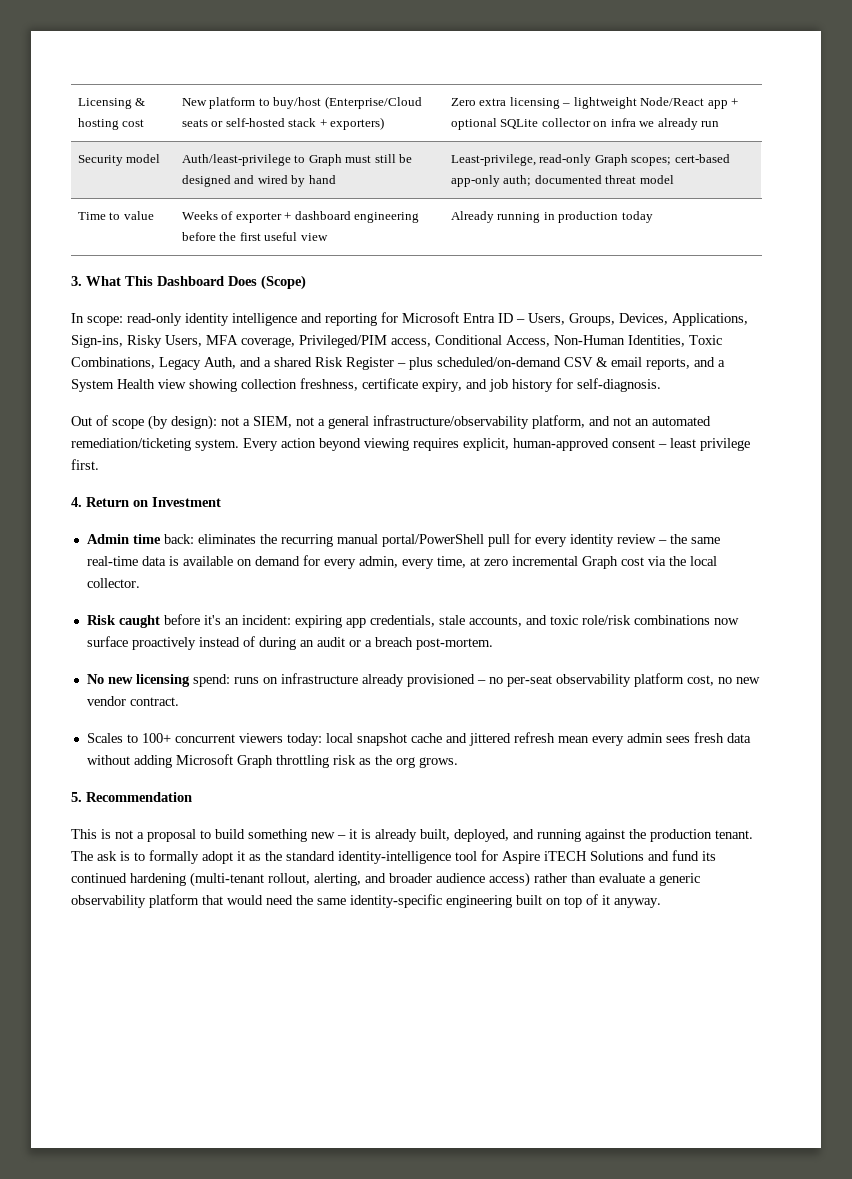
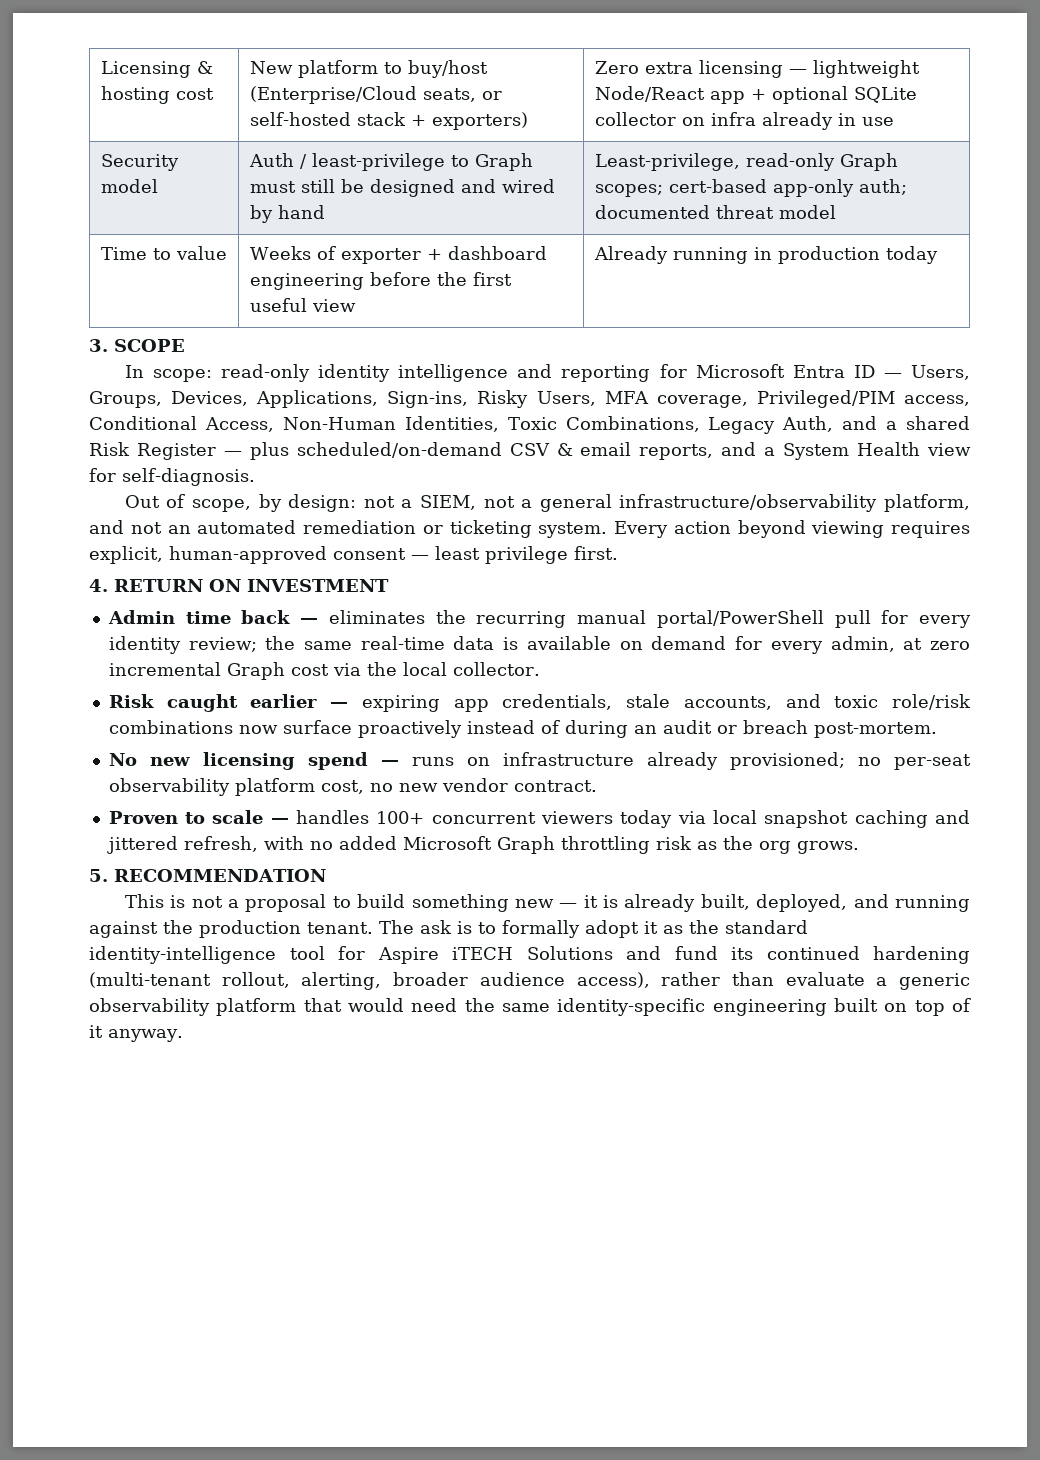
[181,119,208,127] seats -> [422,88,476,102] seats,
[562,103,571,106] – -> [788,69,807,74] —
[639,118,720,130] we already run -> [761,112,894,130] already in use
[181,154,291,166] Auth/least-privilege -> [248,153,445,171] Auth / least-privilege
[86,275,306,290] What This Dashboard Does (Scope) -> [114,339,185,352] SCOPE
[516,319,525,323] – -> [883,373,902,378] —
[397,363,406,367] – -> [223,451,242,456] —
[189,378,553,392] showing collection freshness, certificate expiry, and job history -> (971, 449) none
[112,415,217,430] scope (by design): -> [192,494,357,512] scope, by design:
[71,438,191,451] remediation/ticketing -> [303,520,532,538] remediation or ticketing
[658,444,667,448] – -> [411,555,429,560] —
[86,497,221,507] Return on Investment -> [114,579,389,592] RETURN ON INVESTMENT
[163,534,194,544] back: -> [241,610,319,624] back —
[616,534,667,544] review – -> [188,637,257,652] review;
[401,556,466,569] every time, -> (895, 644) none
[163,614,291,625] before it's an incident: -> [250,694,349,708] earlier —
[364,640,372,647] a -> (737, 729) none
[192,674,230,687] spend: -> [307,752,399,770] spend —
[406,674,486,687] provisioned – -> [729,752,845,770] provisioned;
[86,733,138,743] Scales to -> [108,810,370,824] Proven to scale — handles
[286,733,322,746] today: -> [620,810,706,828] today via
[410,733,442,743] cache -> [854,810,928,828] caching
[513,732,751,746] [86,755,172,768] refresh mean every admin sees fresh data without adding -> [183,836,397,852] refresh, with no added
[86,792,192,802] Recommendation -> [114,869,326,882] RECOMMENDATION
[337,835,346,839] – -> [559,903,578,908] —
[365,873,386,883] and -> (382, 981) none
[489,872,530,887] access) -> [576,972,650,988] access),

